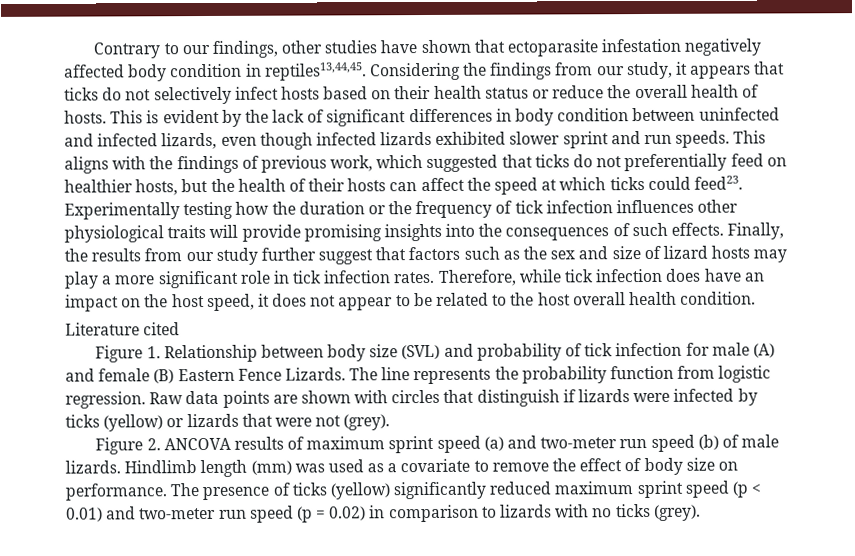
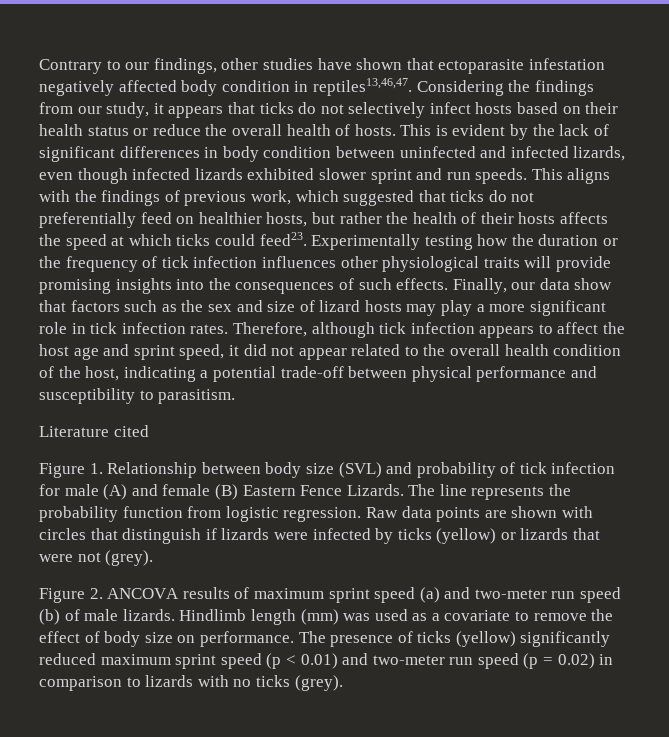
[264,62,367,81] reptiles13,44,45. -> [312,78,412,96] reptiles13,46,47.
(209, 185) none -> [339,212,382,224] rather
[389,177,465,192] can affect -> [560,212,609,224] affects
[64,247,374,265] the results from our study further suggest -> [511,278,613,290] our data show
[518,268,765,283] [65,294,205,312] while tick infection does have an impact on the host -> [311,322,626,338] [39,344,175,360] although tick infection appears to affect the host age and sprint
[272,293,308,307] does -> [243,344,267,356] did
[395,292,433,307] to be -> (347, 354) none
[537,291,757,306] host overall health condition. -> [450,344,622,356] [39,366,597,382] [39,388,236,404] overall health condition of the host, indicating a potential trade-off between physical performance and susceptibility to parasitism.

